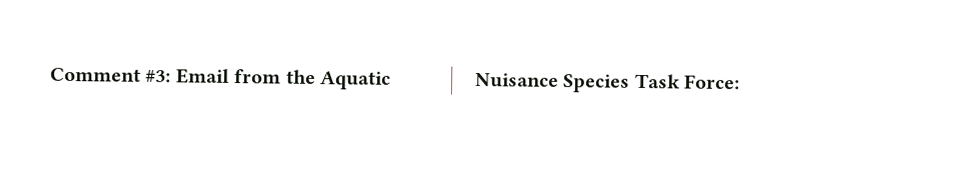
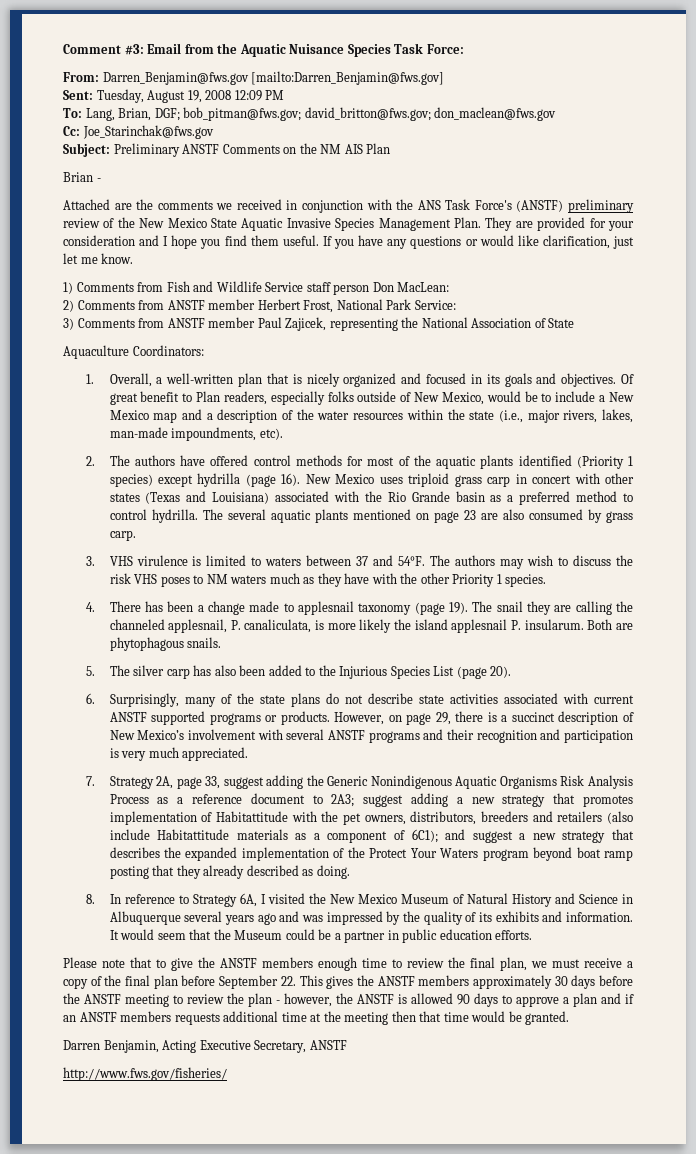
(741, 82) none -> [63,71,445,85] [63,89,285,103] [63,107,557,121] [63,125,214,139] [63,143,391,157] [63,172,101,182] [63,199,634,213] [63,217,634,231] [63,235,635,249] [63,253,134,264] [63,281,450,295] [63,299,456,313] [63,317,575,331] [63,345,204,359] [86,373,635,387] [109,391,634,405] [109,409,633,423] [109,427,283,441] [86,455,633,469] [109,473,634,487] [109,491,634,505] [109,509,633,523] [109,530,136,541] [86,555,633,569] [109,573,547,587] [86,601,633,615] [109,619,633,633] [109,637,222,651] [86,665,512,679] [86,693,634,707] [109,711,634,725] [109,729,633,743] [109,747,249,761] [86,775,633,789] [109,793,633,807] [109,811,633,825] [109,829,634,843] [109,847,633,861] [109,865,350,879] [86,893,633,907] [109,911,633,925] [109,929,533,943] [63,957,633,971] [63,975,633,989] [63,993,634,1007] [63,1011,570,1025] [63,1040,347,1053] [63,1067,227,1081] // From: Darren_Benjamin@fws.gov [mailto:Darren_Benjamin@fws.gov] // Sent: Tuesday, August 19, 2008 12:09 PM // To: Lang, Brian, DGF; bob_pitman@fws.gov; david_britton@fws.gov; don_maclean@fws.gov // Cc: Joe_Starinchak@fws.gov // Subject: Preliminary ANSTF Comments on the NM AIS Plan // Brian - // Attached are the comments we received in conjunction with the ANS Task Force's (ANSTF) preliminary review of the New Mexico State Aquatic Invasive Species Management Plan. They are provided for your consideration and I hope you find them useful. If you have any questions or would like clarification, just let me know. // 1) Comments from Fish and Wildlife Service staff person Don MacLean: // 2) Comments from ANSTF member Herbert Frost, National Park Service: // 3) Comments from ANSTF member Paul Zajicek, representing the National Association of State // Aquaculture Coordinators: // 1. Overall, a well-written plan that is nicely organized and focused in its goals and objectives. Of great benefit to Plan readers, especially folks outside of New Mexico, would be to include a New Mexico map and a description of the water resources within the state (i.e., major rivers, lakes, man-made impoundments, etc). // 2. The authors have offered control methods for most of the aquatic plants identified (Priority 1 species) except hydrilla (page 16). New Mexico uses triploid grass carp in concert with other states (Texas and Louisiana) associated with the Rio Grande basin as a preferred method to control hydrilla. The several aquatic plants mentioned on page 23 are also consumed by grass carp. // 3. VHS virulence is limited to waters between 37 and 54°F. The authors may wish to discuss the risk VHS poses to NM waters much as they have with the other Priority 1 species. // 4. There has been a change made to applesnail taxonomy (page 19). The snail they are calling the channeled applesnail, P. canaliculata, is more likely the island applesnail P. insularum. Both are phytophagous snails. // 5. The silver carp has also been added to the Injurious Species List (page 20). // 6. Surprisingly, many of the state plans do not describe state activities associated with current ANSTF supported programs or products. However, on page 29, there is a succinct description of New Mexico’s involvement with several ANSTF programs and their recognition and participation is very much appreciated. // 7. Strategy 2A, page 33, suggest adding the Generic Nonindigenous Aquatic Organisms Risk Analysis Process as a reference document to 2A3; suggest adding a new strategy that promotes implementation of Habitattitude with the pet owners, distributors, breeders and retailers (also include Habitattitude materials as a component of 6C1); and suggest a new strategy that describes the expanded implementation of the Protect Your Waters program beyond boat ramp posting that they already described as doing. // 8. In reference to Strategy 6A, I visited the New Mexico Museum of Natural History and Science in Albuquerque several years ago and was impressed by the quality of its exhibits and information. It would seem that the Museum could be a partner in public education efforts. // Please note that to give the ANSTF members enough time to review the final plan, we must receive a copy of the final plan before September 22. This gives the ANSTF members approximately 30 days before the ANSTF meeting to review the plan - however, the ANSTF is allowed 90 days to approve a plan and if an ANSTF members requests additional time at the meeting then that time would be granted. // Darren Benjamin, Acting Executive Secretary, ANSTF // http://www.fws.gov/fisheries/

